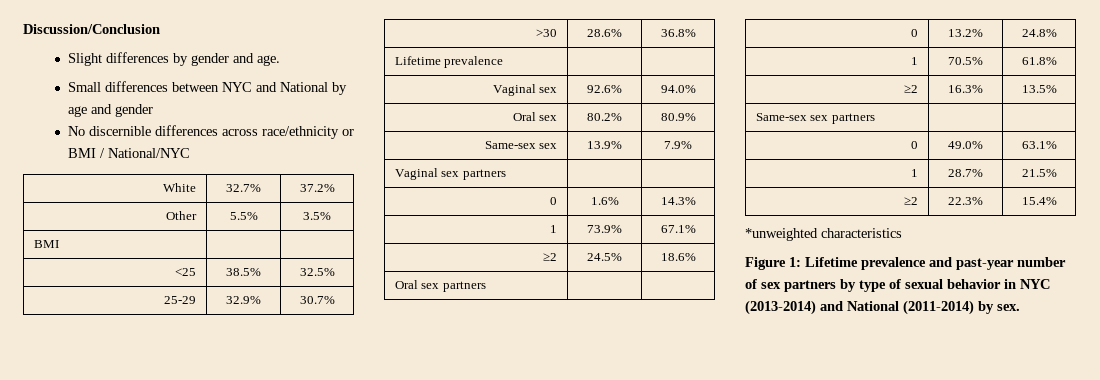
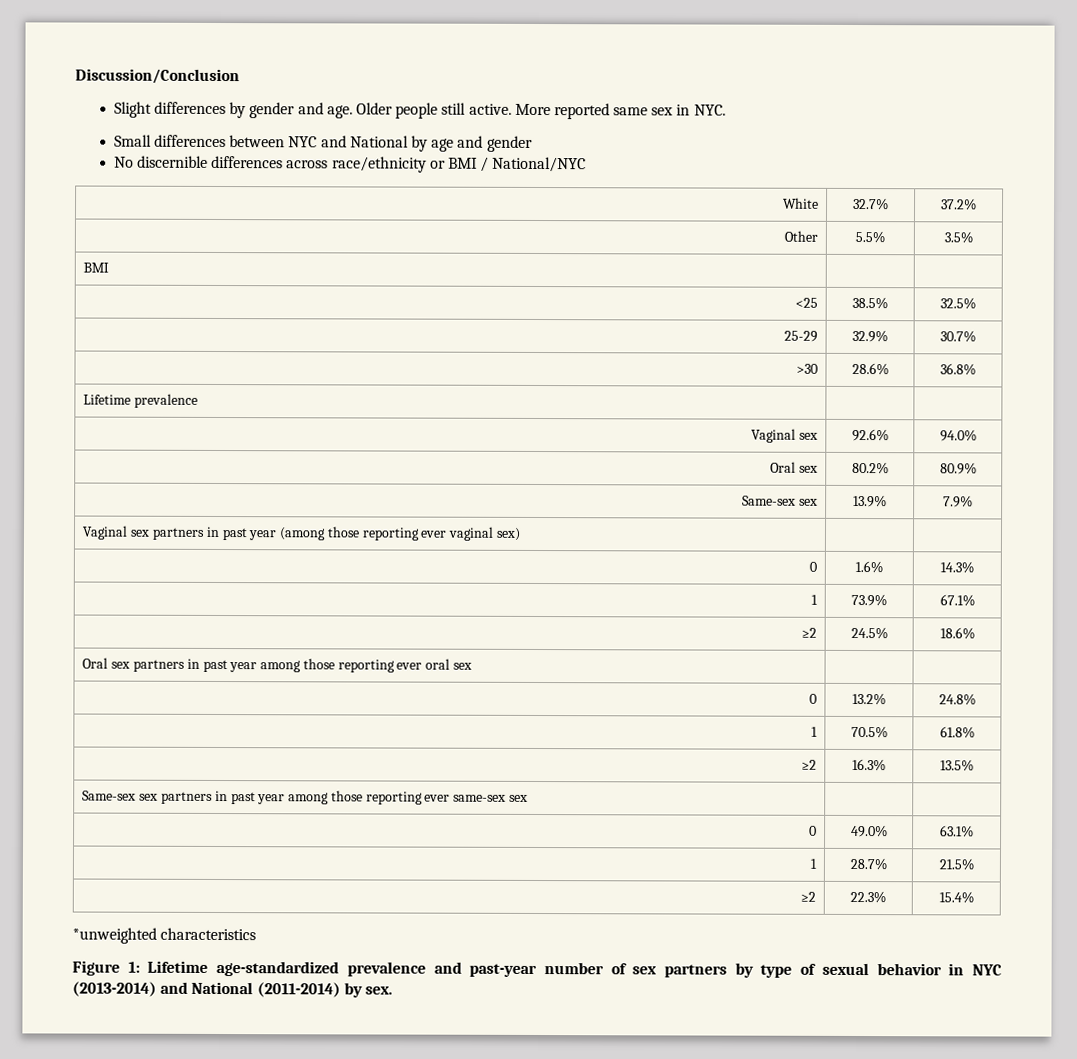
(280, 60) none -> [356,102,726,120] Older people still active. More reported same sex in NYC.
(506, 174) none -> [205,526,522,541] in past year (among those reporting ever vaginal sex)
(486, 286) none -> [186,658,473,673] in past year among those reporting ever oral sex
(875, 118) none -> [214,790,529,805] in past year among those reporting ever same-sex sex
(858, 262) none -> [216,960,340,977] age-standardized

